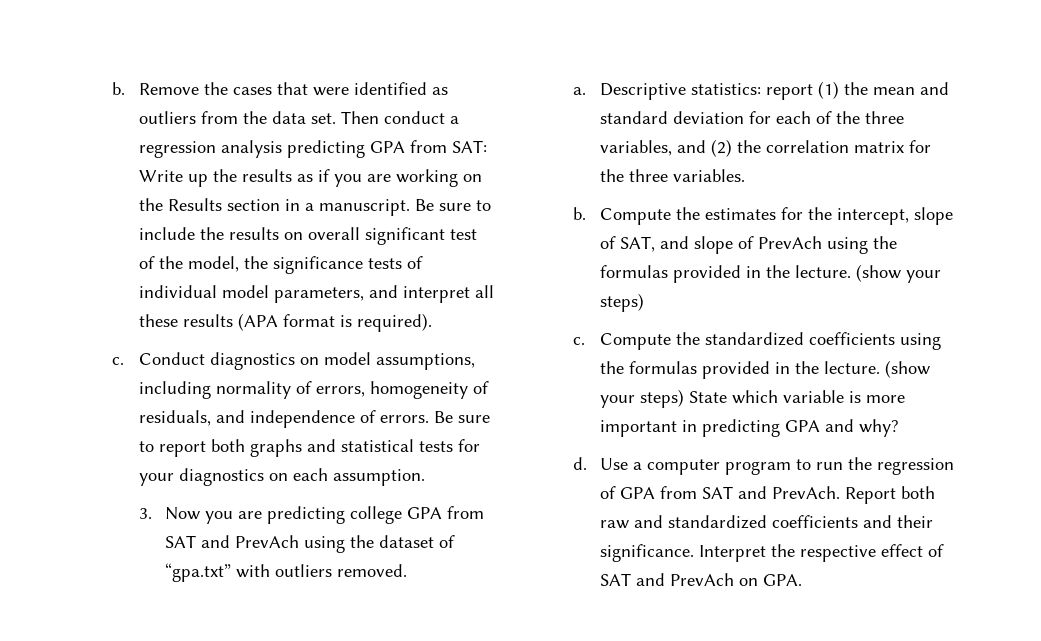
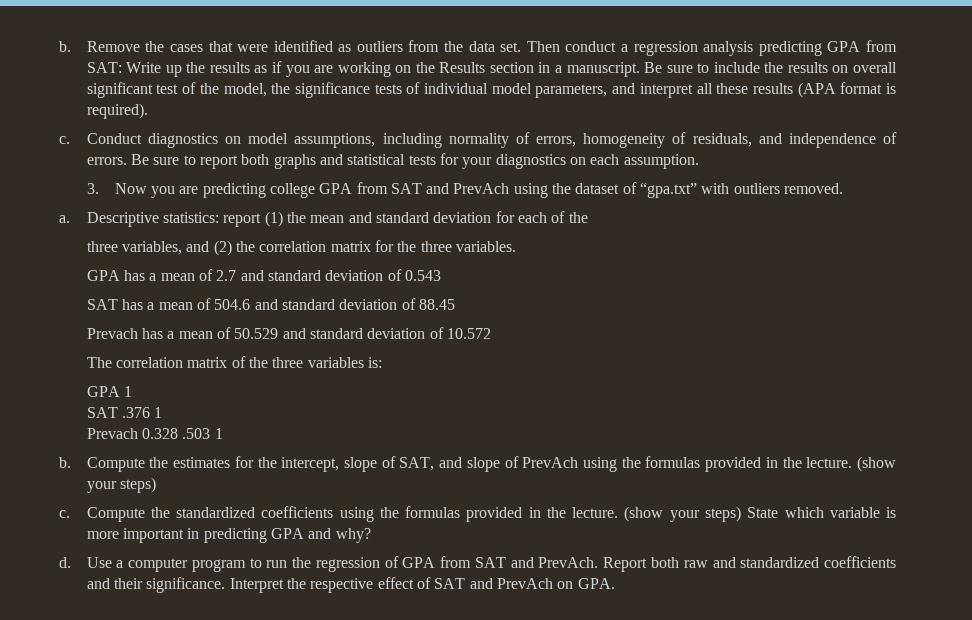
(860, 117) none -> (588, 217) //
(745, 175) none -> [86,269,441,281] [86,298,455,310] [86,327,491,339] [86,356,382,368] [86,386,133,397] [86,407,163,418] [86,428,223,439] // GPA has a mean of 2.7 and standard deviation of 0.543 // SAT has a mean of 504.6 and standard deviation of 88.45 // Prevach has a mean of 50.529 and standard deviation of 10.572 // The correlation matrix of the three variables is: // GPA 1 // SAT .376 1 // Prevach 0.328 .503 1

